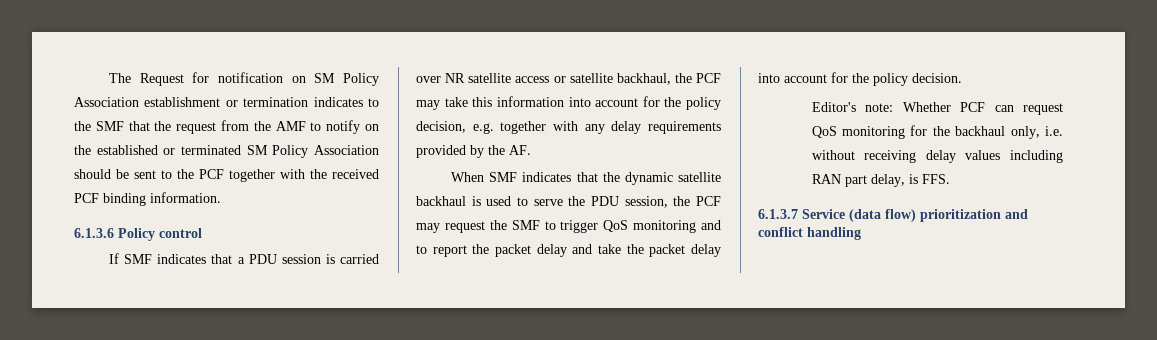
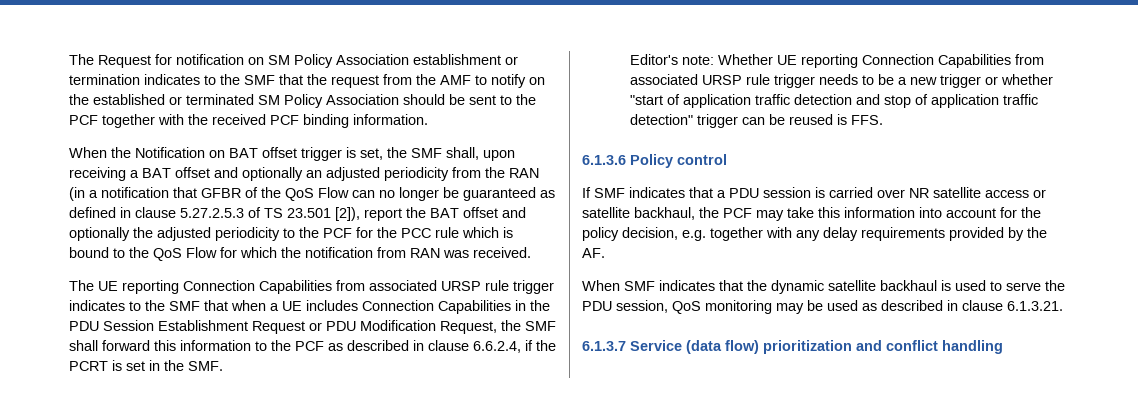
(221, 197) none -> [69,147,515,161] [69,167,539,181] [69,187,555,201] [69,207,526,221] [69,227,513,241] [69,247,531,261] [69,280,554,294] [69,300,550,314] [69,320,556,334] [69,340,556,353] [69,360,223,371] [630,54,1045,68] [630,74,1054,88] [630,94,1039,108] [630,114,884,128] // When the Notification on BAT offset trigger is set, the SMF shall, upon receiving a BAT offset and optionally an adjusted periodicity from the RAN (in a notification that GFBR of the QoS Flow can no longer be guaranteed as defined in clause 5.27.2.5.3 of TS 23.501 [2]), report the BAT offset and optionally the adjusted periodicity to the PCF for the PCC rule which is bound to the QoS Flow for which the notification from RAN was received. // The UE reporting Connection Capabilities from associated URSP rule trigger indicates to the SMF that when a UE includes Connection Capabilities in the PDU Session Establishment Request or PDU Modification Request, the SMF shall forward this information to the PCF as described in clause 6.6.2.4, if the PCRT is set in the SMF. // Editor's note: Whether UE reporting Connection Capabilities from associated URSP rule trigger needs to be a new trigger or whether "start of application traffic detection and stop of application traffic detection" trigger can be reused is FFS.
[673,196,721,206] [416,220,721,233] [416,244,721,257] [758,72,962,86] [811,102,1063,115] [811,125,1063,139] [811,150,1063,163] [811,174,950,187] the PCF may request the SMF to trigger QoS monitoring and to report the packet delay and take the packet delay into account for the policy decision. // Editor's note: Whether PCF can request QoS monitoring for the backhaul only, i.e. without receiving delay values including RAN part delay, is FFS. -> [672,300,1063,314] QoS monitoring may be used as described in clause 6.1.3.21.

